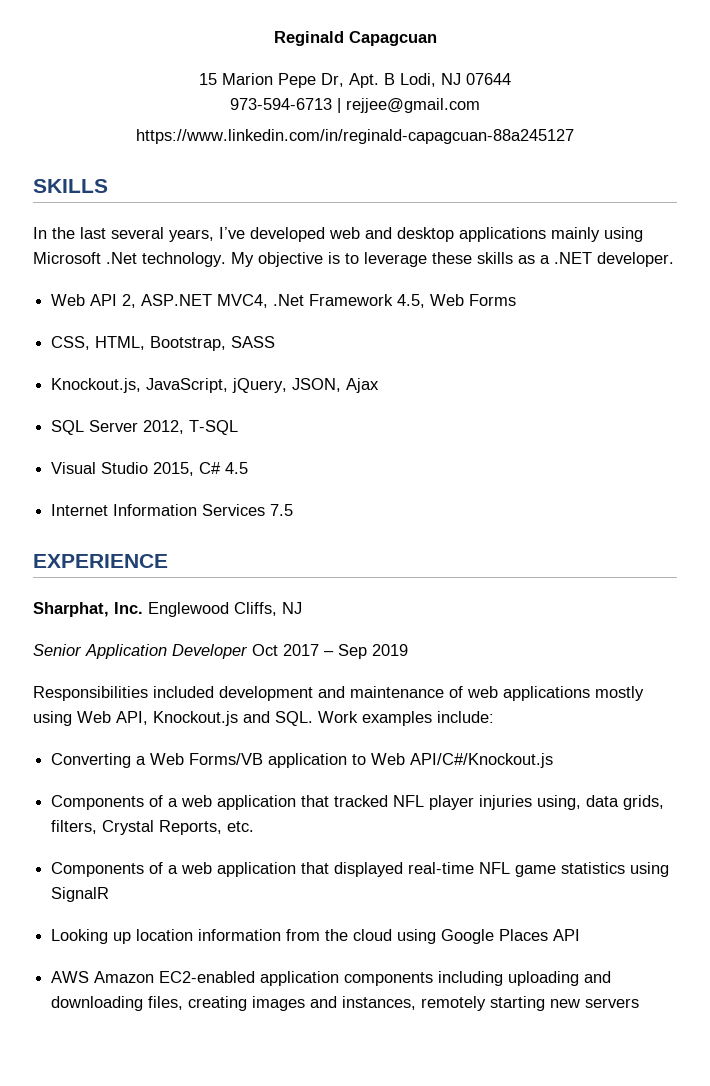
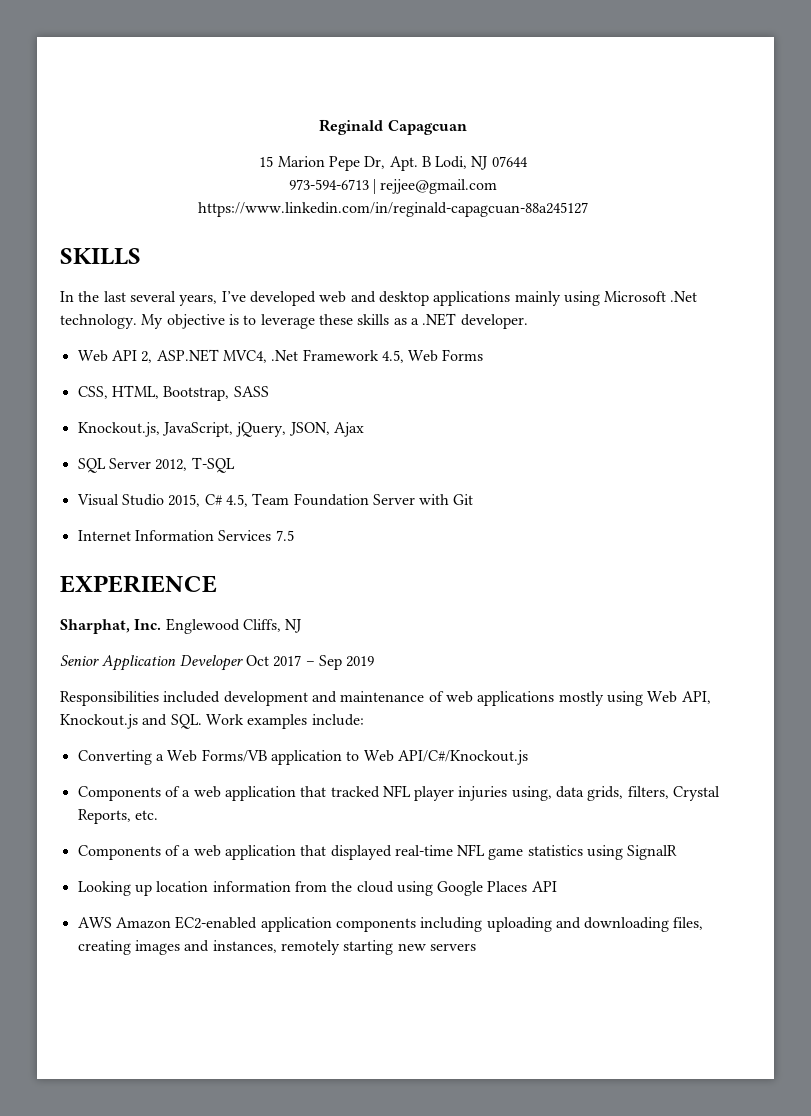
[225,462,249,474] 4.5 -> [225,493,474,507] 4.5, Team Foundation Server with Git

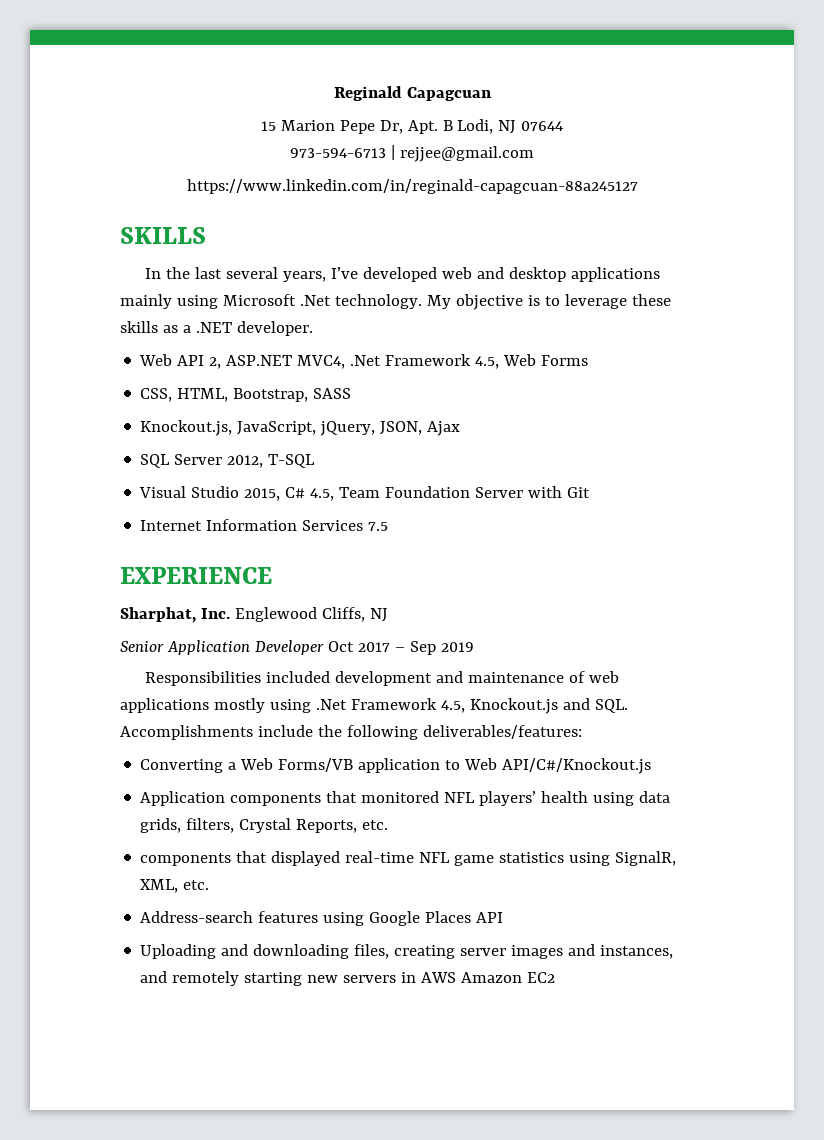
[647,691,711,704] [60,714,364,729] Web API, Knockout.js and SQL. Work examples include: -> [315,698,628,714] [120,725,582,740] .Net Framework 4.5, Knockout.js and SQL. Accomplishments include the following deliverables/features:
[77,785,552,801] Components of a web application that tracked NFL player injuries using, -> [140,791,635,806] Application components that monitored NFL players’ health using
[77,845,296,860] Components of a web application -> [140,853,232,866] components
[627,845,678,860] [77,881,557,896] [77,916,552,932] SignalR // Looking up location information from the cloud using Google Places API // AWS Amazon EC2-enabled application components including uploading -> [615,851,677,866] [140,879,210,893] [140,911,504,926] [140,944,217,959] SignalR, XML, etc. // Address-search features using Google Places API // Uploading
(131, 947) none -> [460,948,507,956] server
(277, 946) none -> [140,971,168,983] and
(476, 947) none -> [401,972,556,983] in AWS Amazon EC2

